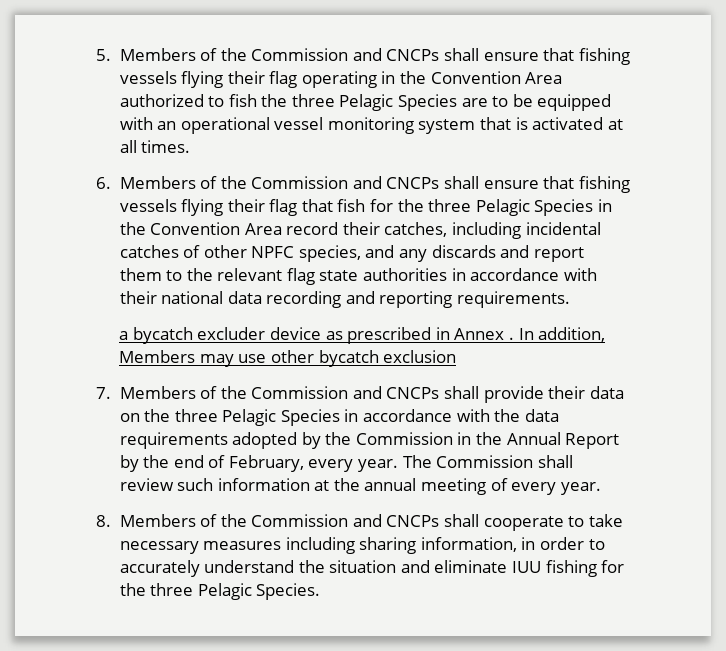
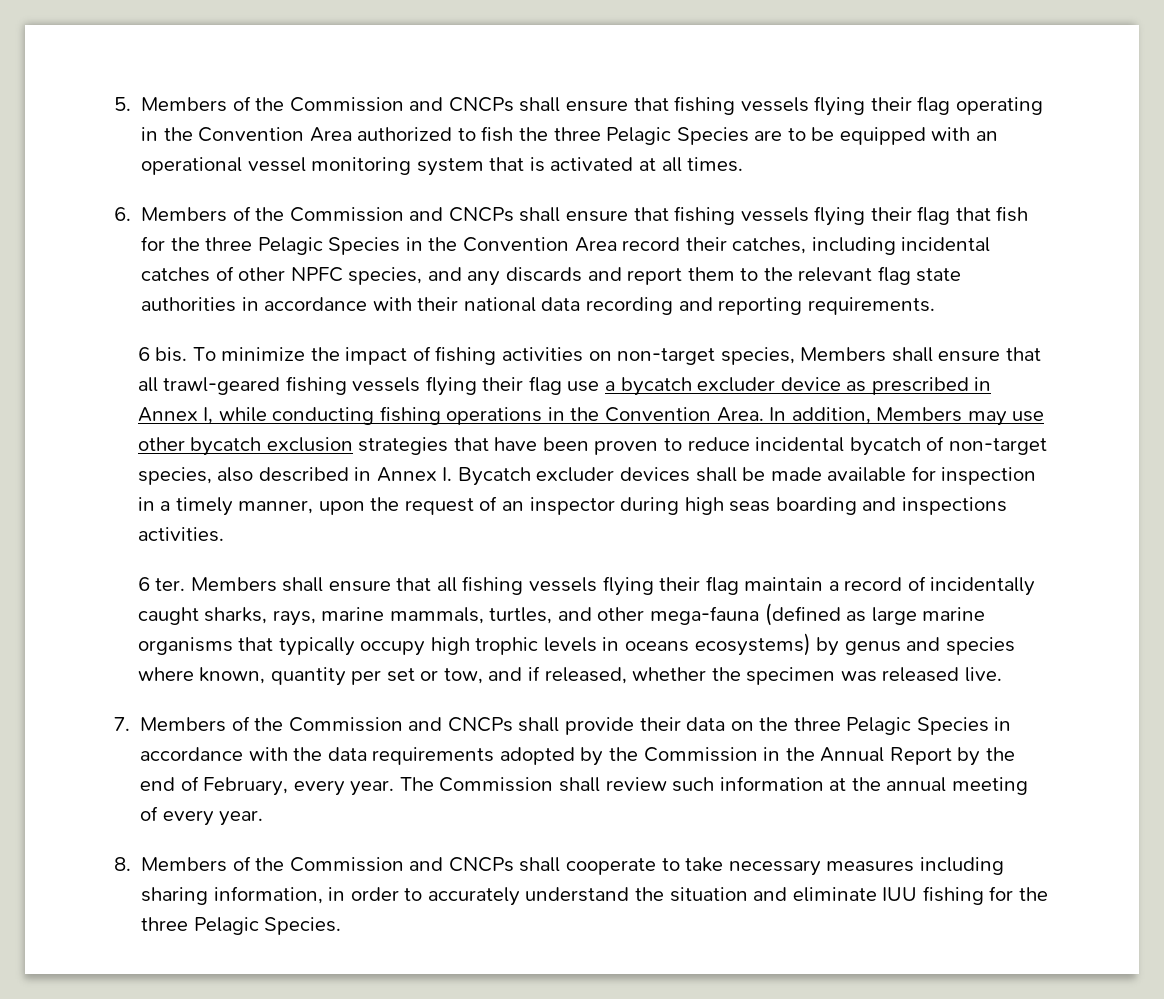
(571, 299) none -> [137,346,1041,365] [137,376,600,396] 6 bis. To minimize the impact of fishing activities on non-target species, Members shall ensure that all trawl-geared fishing vessels flying their flag use
[509,337,515,340] . -> [203,406,764,425] I, while conducting fishing operations in the Convention Area.
(457, 356) none -> [358,436,1047,456] [137,466,1037,486] [137,496,1007,516] [137,527,224,542] [137,576,1036,596] [137,603,986,626] [137,633,1015,656] [137,666,1002,686] strategies that have been proven to reduce incidental bycatch of non-target species, also described in Annex I. Bycatch excluder devices shall be made available for inspection in a timely manner, upon the request of an inspector during high seas boarding and inspections activities. // 6 ter. Members shall ensure that all fishing vessels flying their flag maintain a record of incidentally caught sharks, rays, marine mammals, turtles, and other mega-fauna (defined as large marine organisms that typically occupy high trophic levels in oceans ecosystems) by genus and species where known, quantity per set or tow, and if released, whether the specimen was released live.

